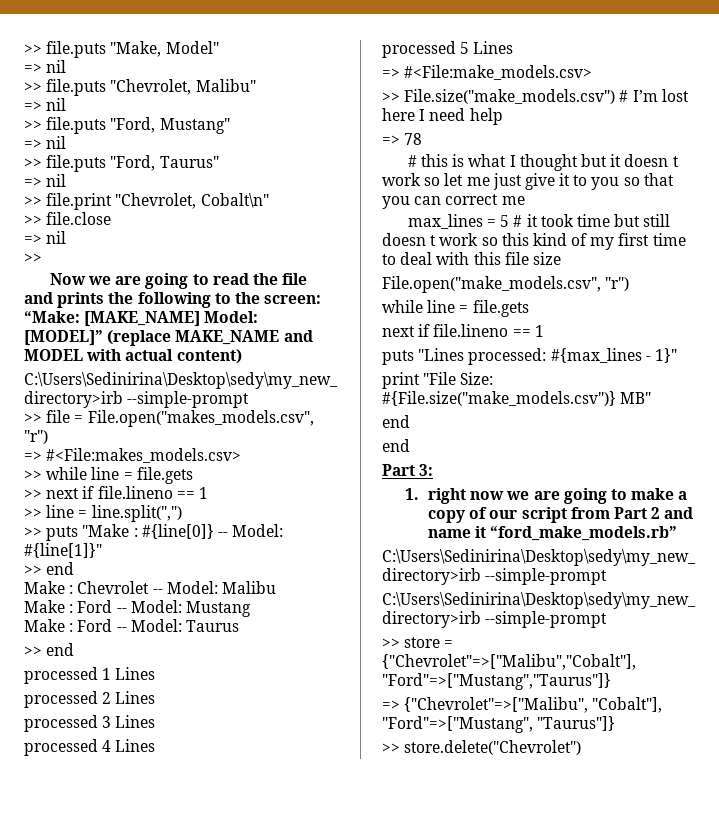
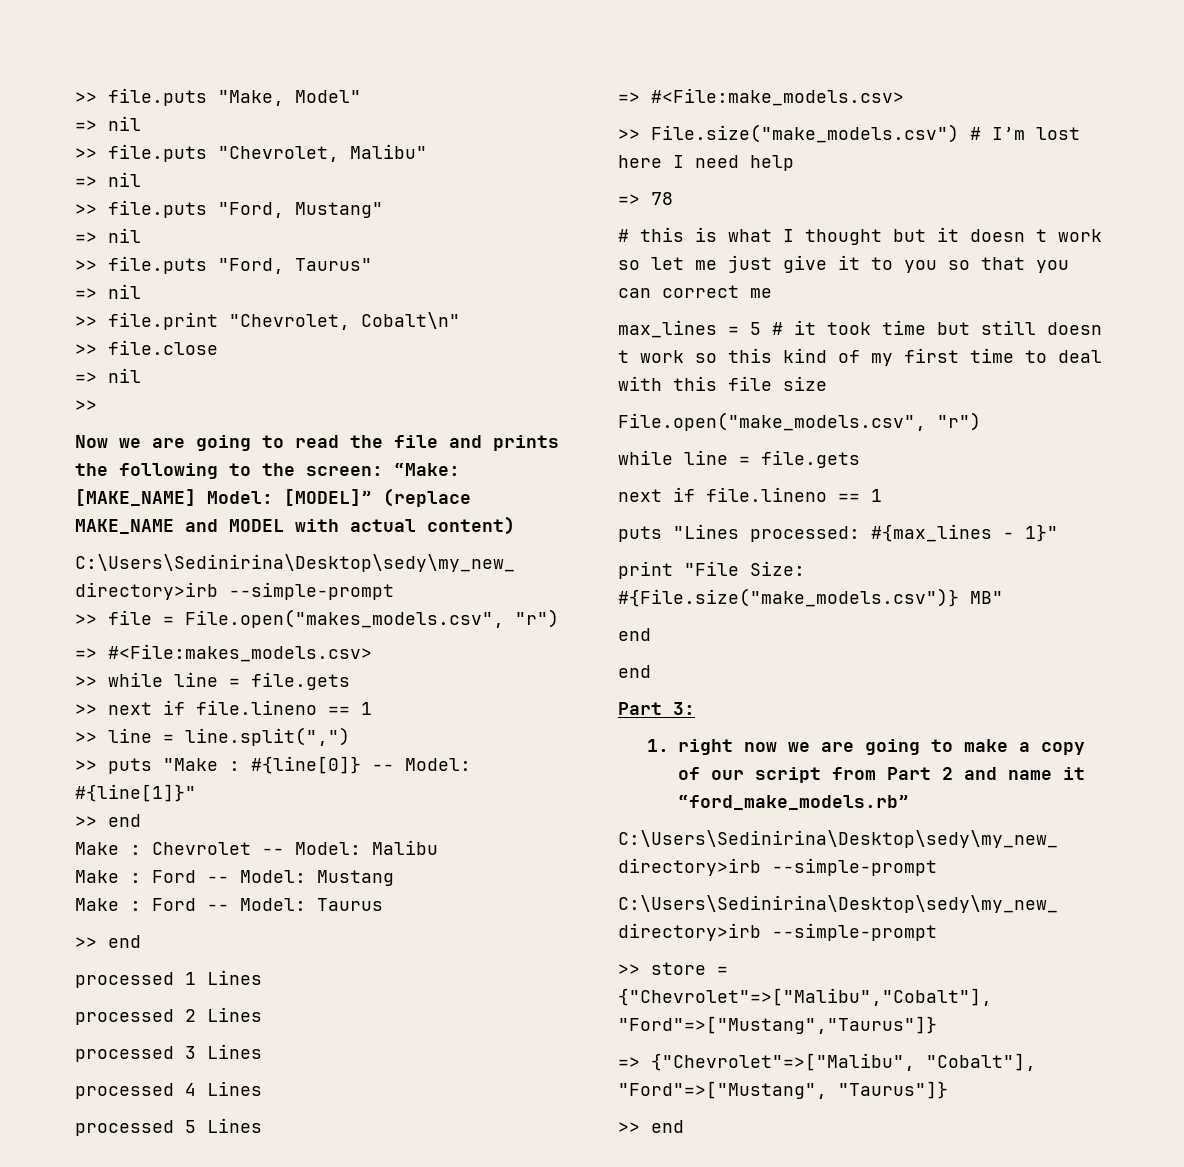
[404,740,582,755] store.delete("Chevrolet") -> [651,1120,684,1133] end

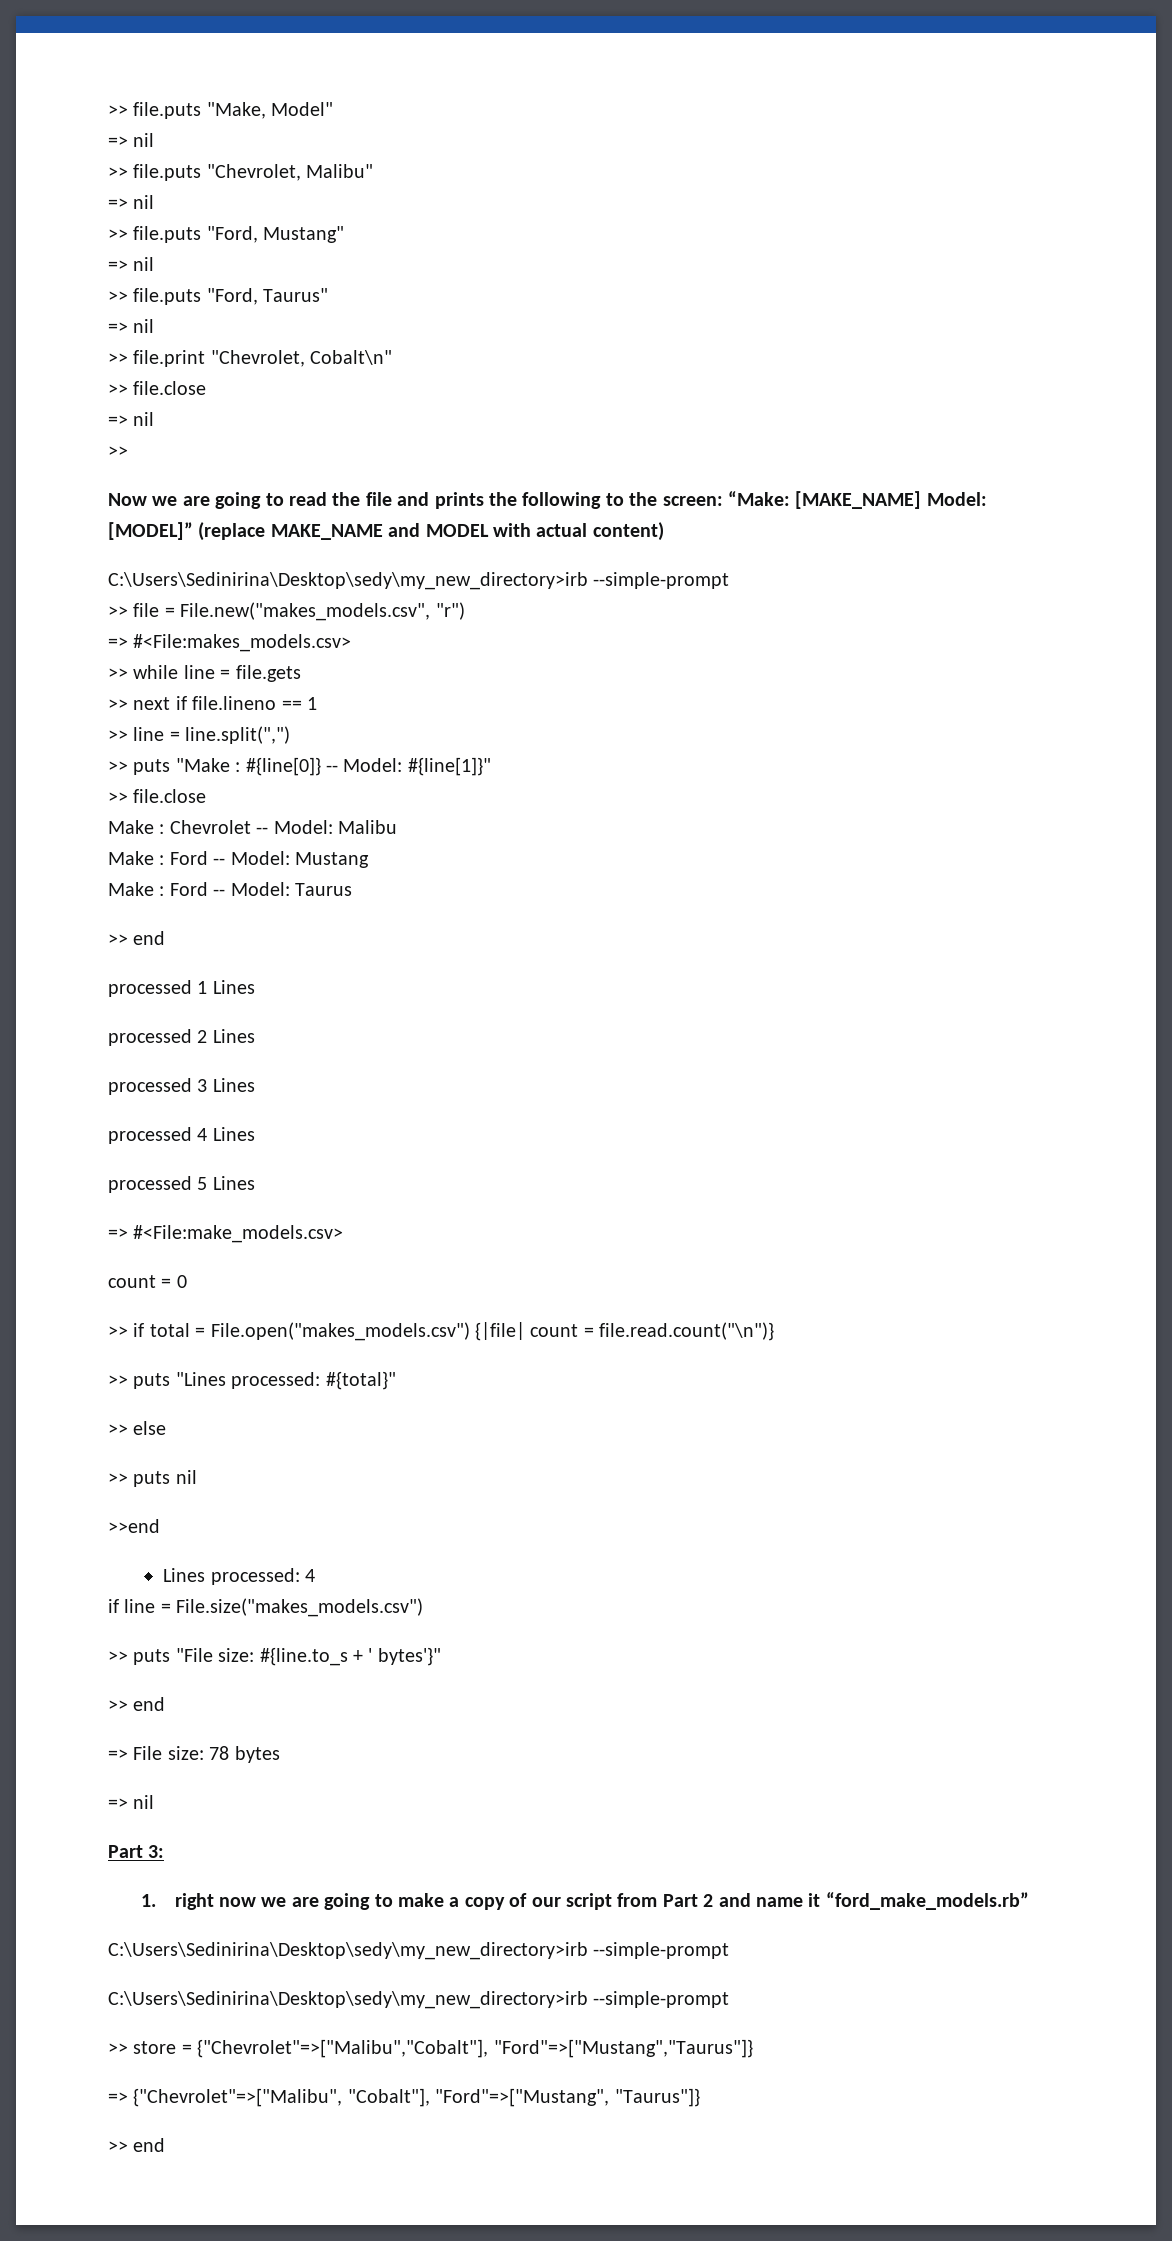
[185,609,504,628] File.open("makes_models.csv", -> [180,602,431,621] File.new("makes_models.csv",
[108,814,141,827] end -> [133,789,207,803] file.close
[618,124,1080,143] [618,155,794,171] [618,192,673,205] [618,227,1102,245] [618,255,1069,273] [618,285,772,298] [618,320,1102,338] [618,348,1102,366] [618,376,827,391] [618,412,981,431] [618,450,860,468] [618,487,882,502] [618,524,1058,542] [618,561,805,579] [618,588,1003,607] [618,628,651,641] [618,665,651,678] >> File.size("make_models.csv") # I’m lost here I need help // => 78 // # this is what I thought but it doesn t work so let me just give it to you so that you can correct me // max_lines = 5 # it took time but still doesn t work so this kind of my first time to deal with this file size // File.open("make_models.csv", "r") // while line = file.gets // next if file.lineno == 1 // puts "Lines processed: #{max_lines - 1}" // print "File Size: #{File.size("make_models.csv")} MB" // end // end -> [108,1275,187,1288] [108,1322,775,1341] [108,1371,396,1390] [108,1421,167,1435] [108,1470,197,1487] [108,1519,160,1533] [163,1568,316,1585] [108,1598,424,1617] [108,1647,441,1666] [108,1697,166,1711] [108,1746,280,1763] [108,1795,155,1809] count = 0 // >> if total = File.open("makes_models.csv") {|file| count = file.read.count("\n")} // >> puts "Lines processed: #{total}" // >> else // >> puts nil // >>end // Lines processed: 4 // if line = File.size("makes_models.csv") // >> puts "File size: #{line.to_s + ' bytes'}" // >> end // => File size: 78 bytes // => nil

